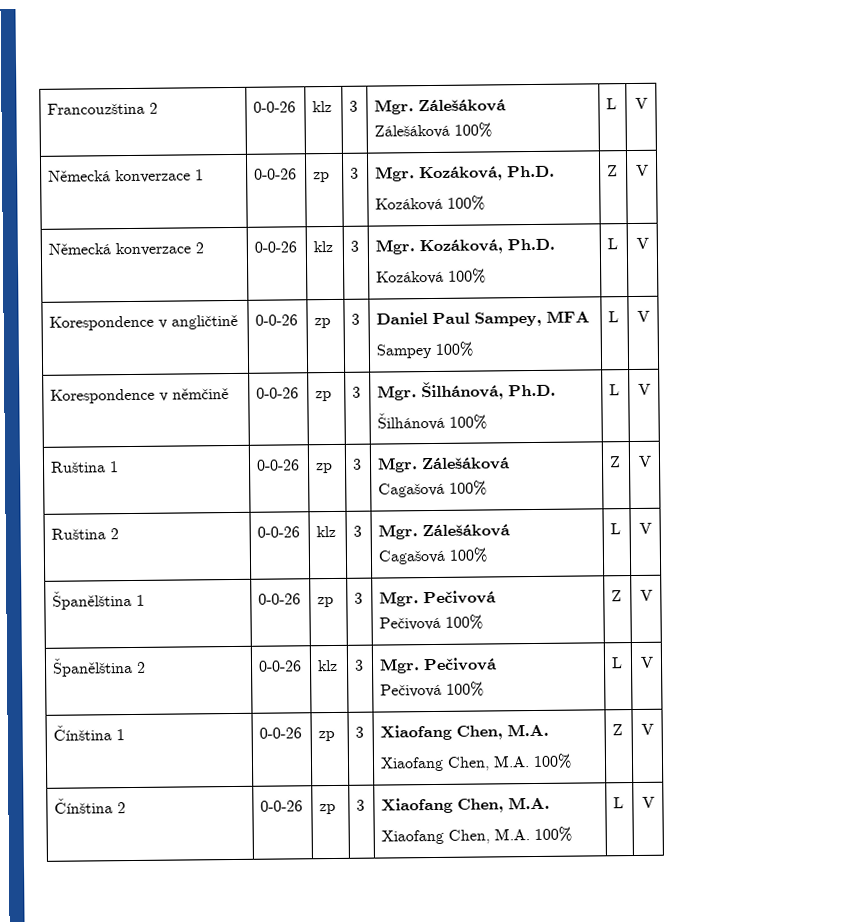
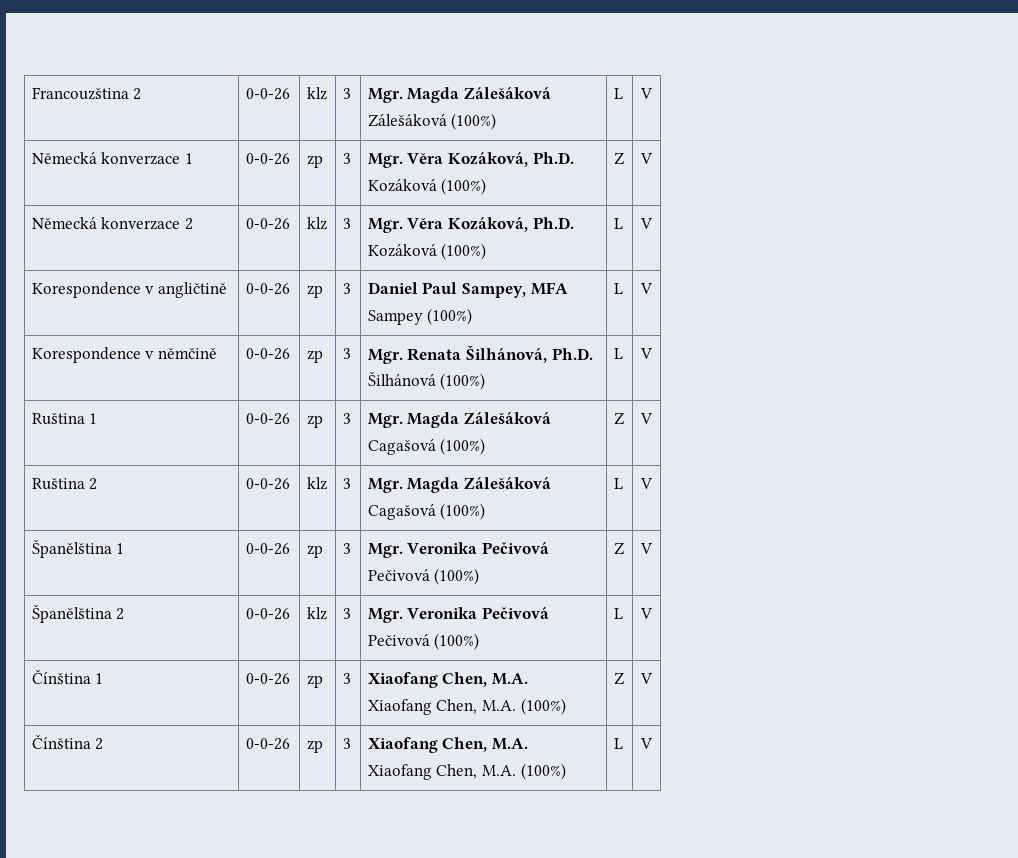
(415, 107) none -> [407,87,460,103] Magda
[454,122,493,138] 100% -> [451,113,497,130] (100%)
[419,165,556,182] [375,195,486,212] Kozáková, Ph.D. // Kozáková 100% -> [407,152,574,167] [367,178,487,195] Věra Kozáková, Ph.D. // Kozáková (100%)
[419,238,556,255] [376,268,487,285] Kozáková, Ph.D. // Kozáková 100% -> [407,217,574,232] [367,243,487,260] Věra Kozáková, Ph.D. // Kozáková (100%)
[435,341,474,357] 100% -> [427,308,473,325] (100%)
(418, 393) none -> [407,348,462,361] Renata
[449,414,488,430] 100% -> [440,373,486,390] (100%)
[421,457,511,471] [378,480,488,498] Zálešáková // Cagašová 100% -> [407,412,552,428] [367,438,486,455] Magda Zálešáková // Cagašová (100%)
[422,524,511,538] [378,547,489,565] Zálešáková // Cagašová 100% -> [407,477,552,493] [367,503,486,520] Magda Zálešáková // Cagašová (100%)
[423,590,497,605] [379,614,484,631] Pečivová // Pečivová 100% -> [407,542,550,554] [367,568,480,585] Veronika Pečivová // Pečivová (100%)
[423,657,498,672] [380,681,485,698] Pečivová // Pečivová 100% -> [407,607,550,619] [367,633,480,650] Veronika Pečivová // Pečivová (100%)
[533,753,573,770] 100% -> [520,698,566,715] (100%)
[534,826,573,843] 100% -> [520,763,566,780] (100%)

